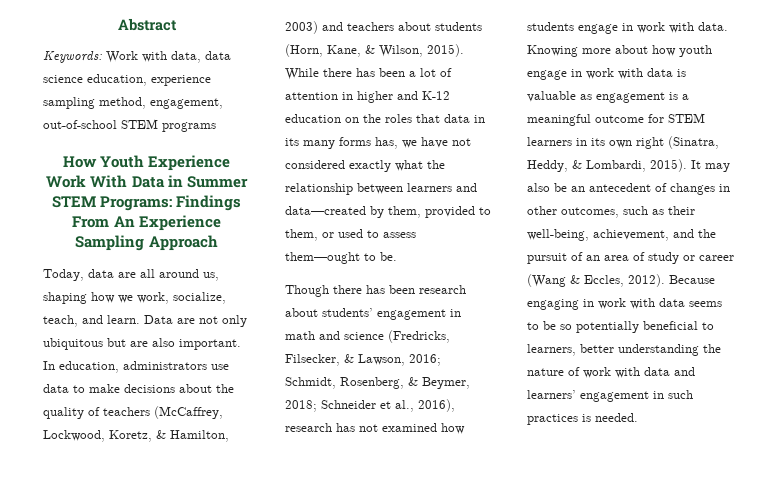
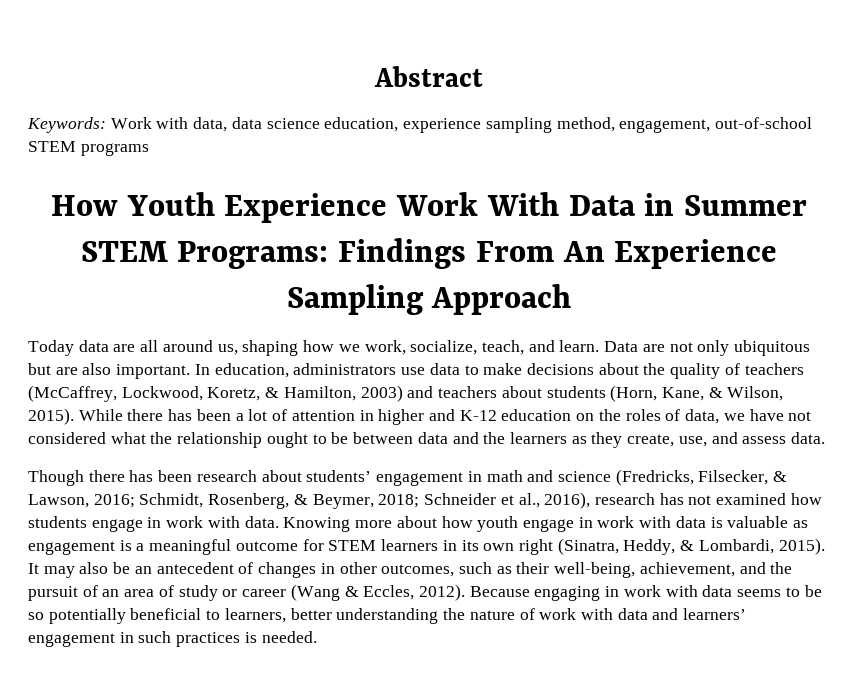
[43,269,84,281] Today, -> [28,340,74,356] Today
[416,114,485,123] [285,137,398,149] that data in its many forms has, -> [665,409,720,424] of data,
[349,160,391,172] exactly -> (106, 438) none
[357,183,477,194] [285,206,491,218] [285,229,416,241] [285,252,397,264] between learners and data—created by them, provided to them, or used to assess them—ought to be. -> [266,432,826,448] ought to be between data and the learners as they create, use, and assess data.

